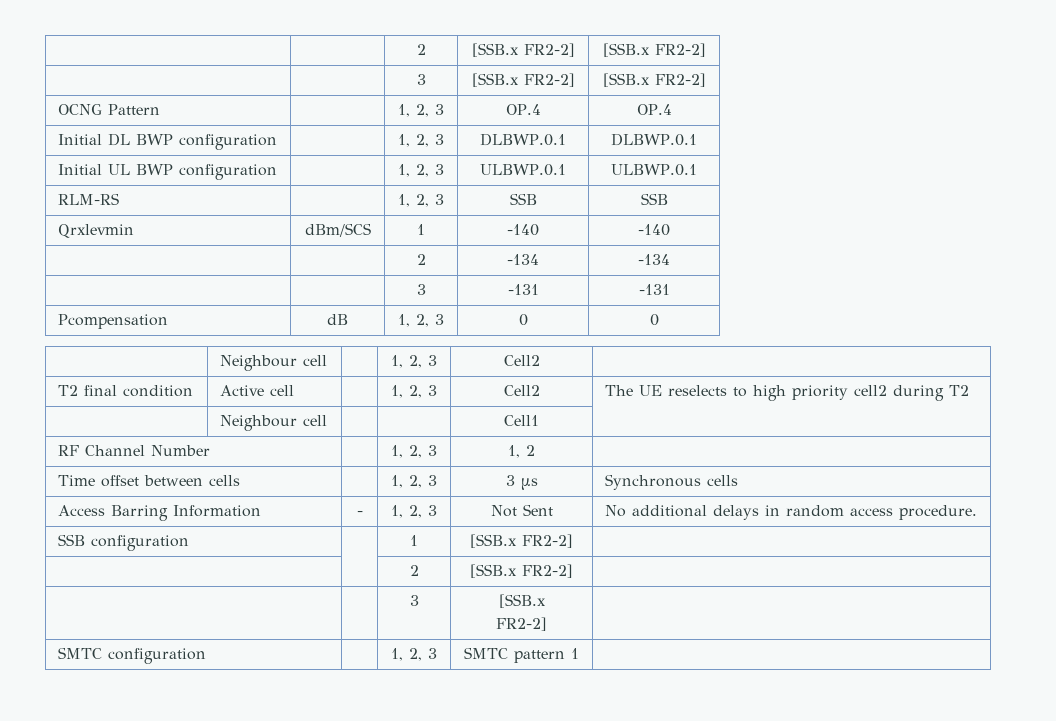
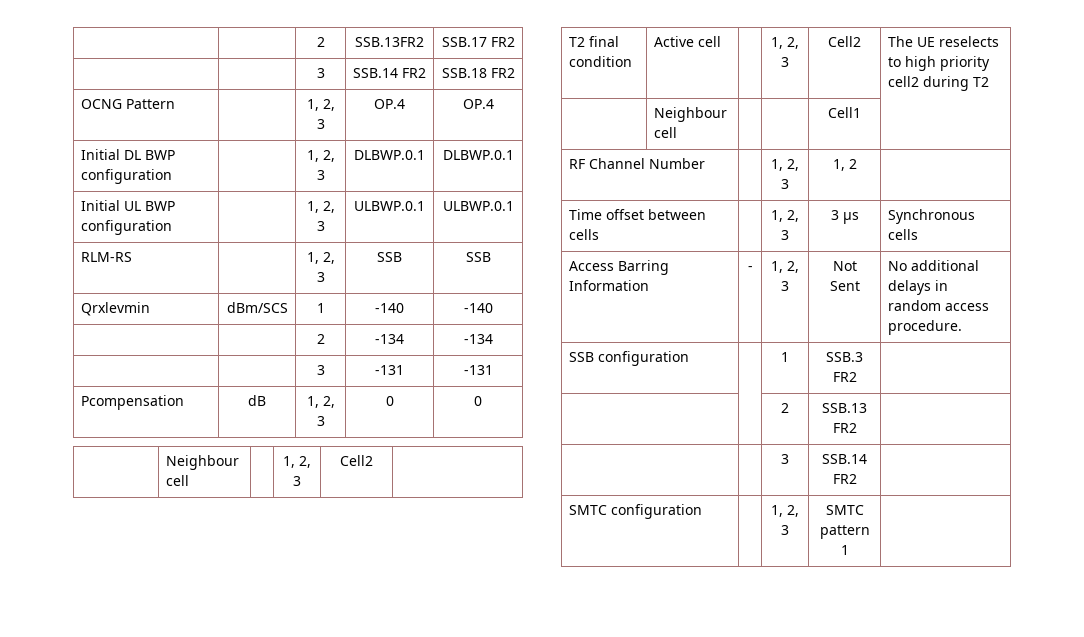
[416,44,426,55] [471,43,575,57] [602,43,706,57] [416,74,426,85] [471,73,575,87] [602,73,706,87] | | 2 | [SSB.x FR2-2] | [SSB.x FR2-2] // | | 3 | [SSB.x FR2-2] | [SSB.x FR2-2] -> [316,37,325,47] [355,37,424,47] [441,37,515,47] [316,68,325,78] [353,68,426,78] [441,68,515,78] | | 2 | SSB.13FR2 | SSB.17 FR2 // | | 3 | SSB.14 FR2 | SSB.18 FR2
[470,534,573,548] [409,565,419,576] [470,564,573,578] [409,595,419,606] [498,594,546,608] [496,617,547,631] [SSB.x FR2-2] | // | | 2 | [SSB.x FR2-2] | // | | 3 | [SSB.x // FR2-2] -> [826,352,863,362] [832,372,857,382] [781,403,789,413] [822,403,867,413] [832,423,857,433] [781,454,789,464] [822,454,867,464] [832,474,857,484] SSB.3 FR2 | // | | 2 | SSB.13 FR2 | // | | 3 | SSB.14 FR2

